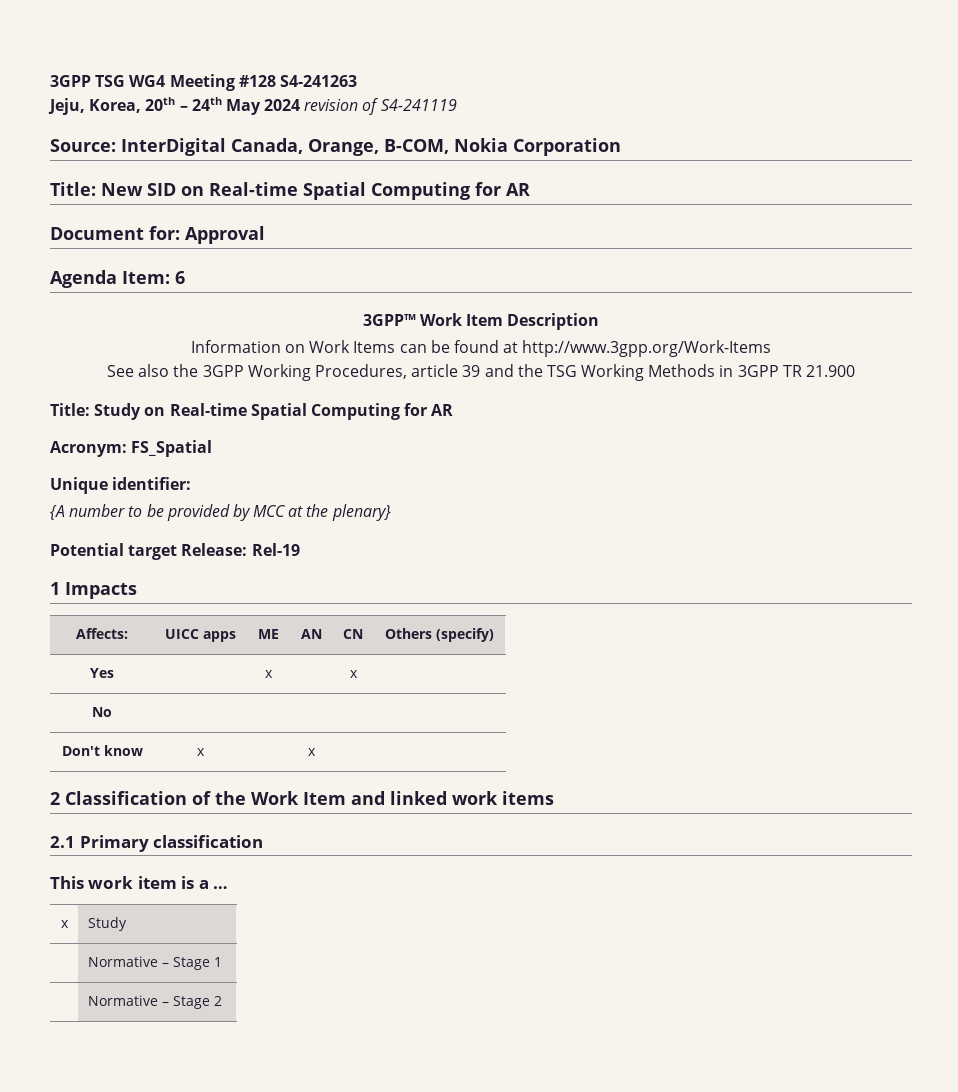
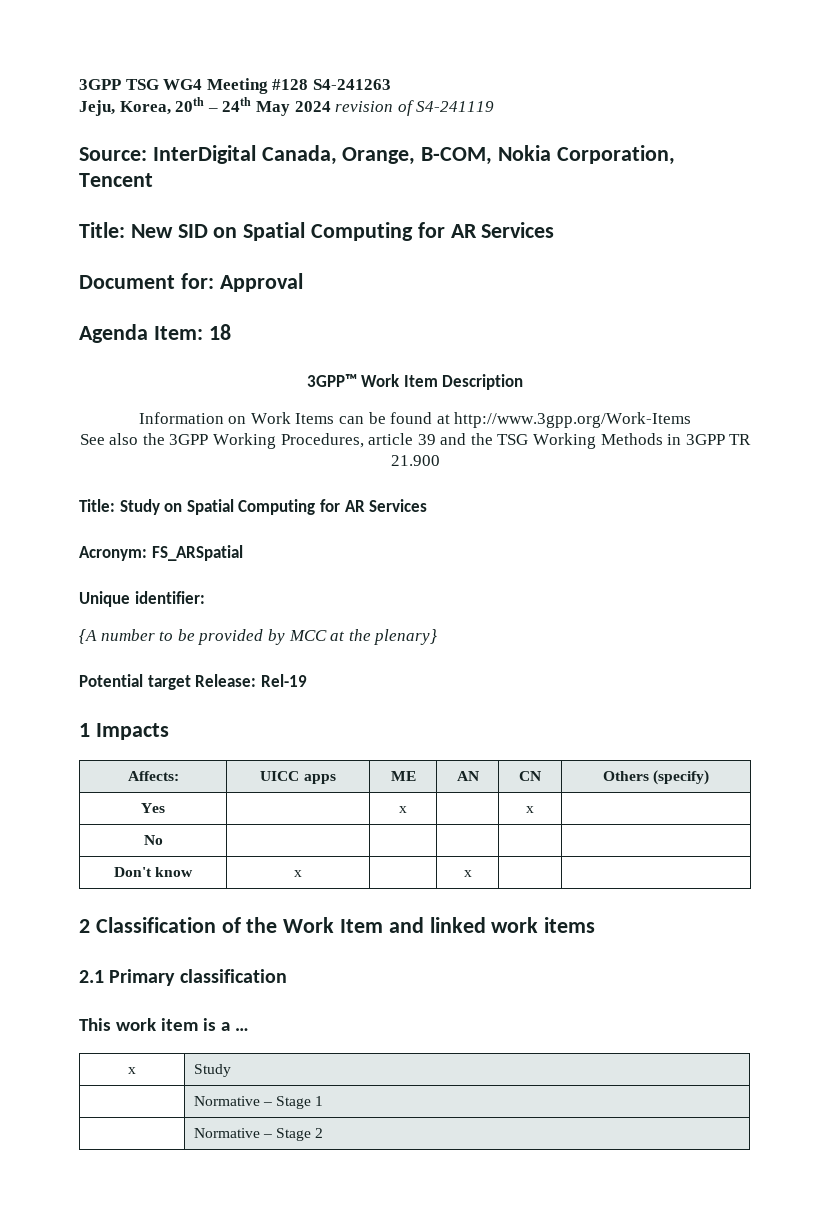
[513,138,621,156] Corporation -> [556,145,675,165] [79,173,153,187] Corporation, Tencent
[209,182,530,200] Real-time Spatial Computing for AR -> [243,222,555,241] Spatial Computing for AR Services
[175,271,185,284] 6 -> [208,324,231,340] 18
[169,403,454,420] Real-time Spatial Computing for AR -> [186,499,428,515] Spatial Computing for AR Services
[131,440,213,457] FS_Spatial -> [151,545,243,561] FS_ARSpatial

